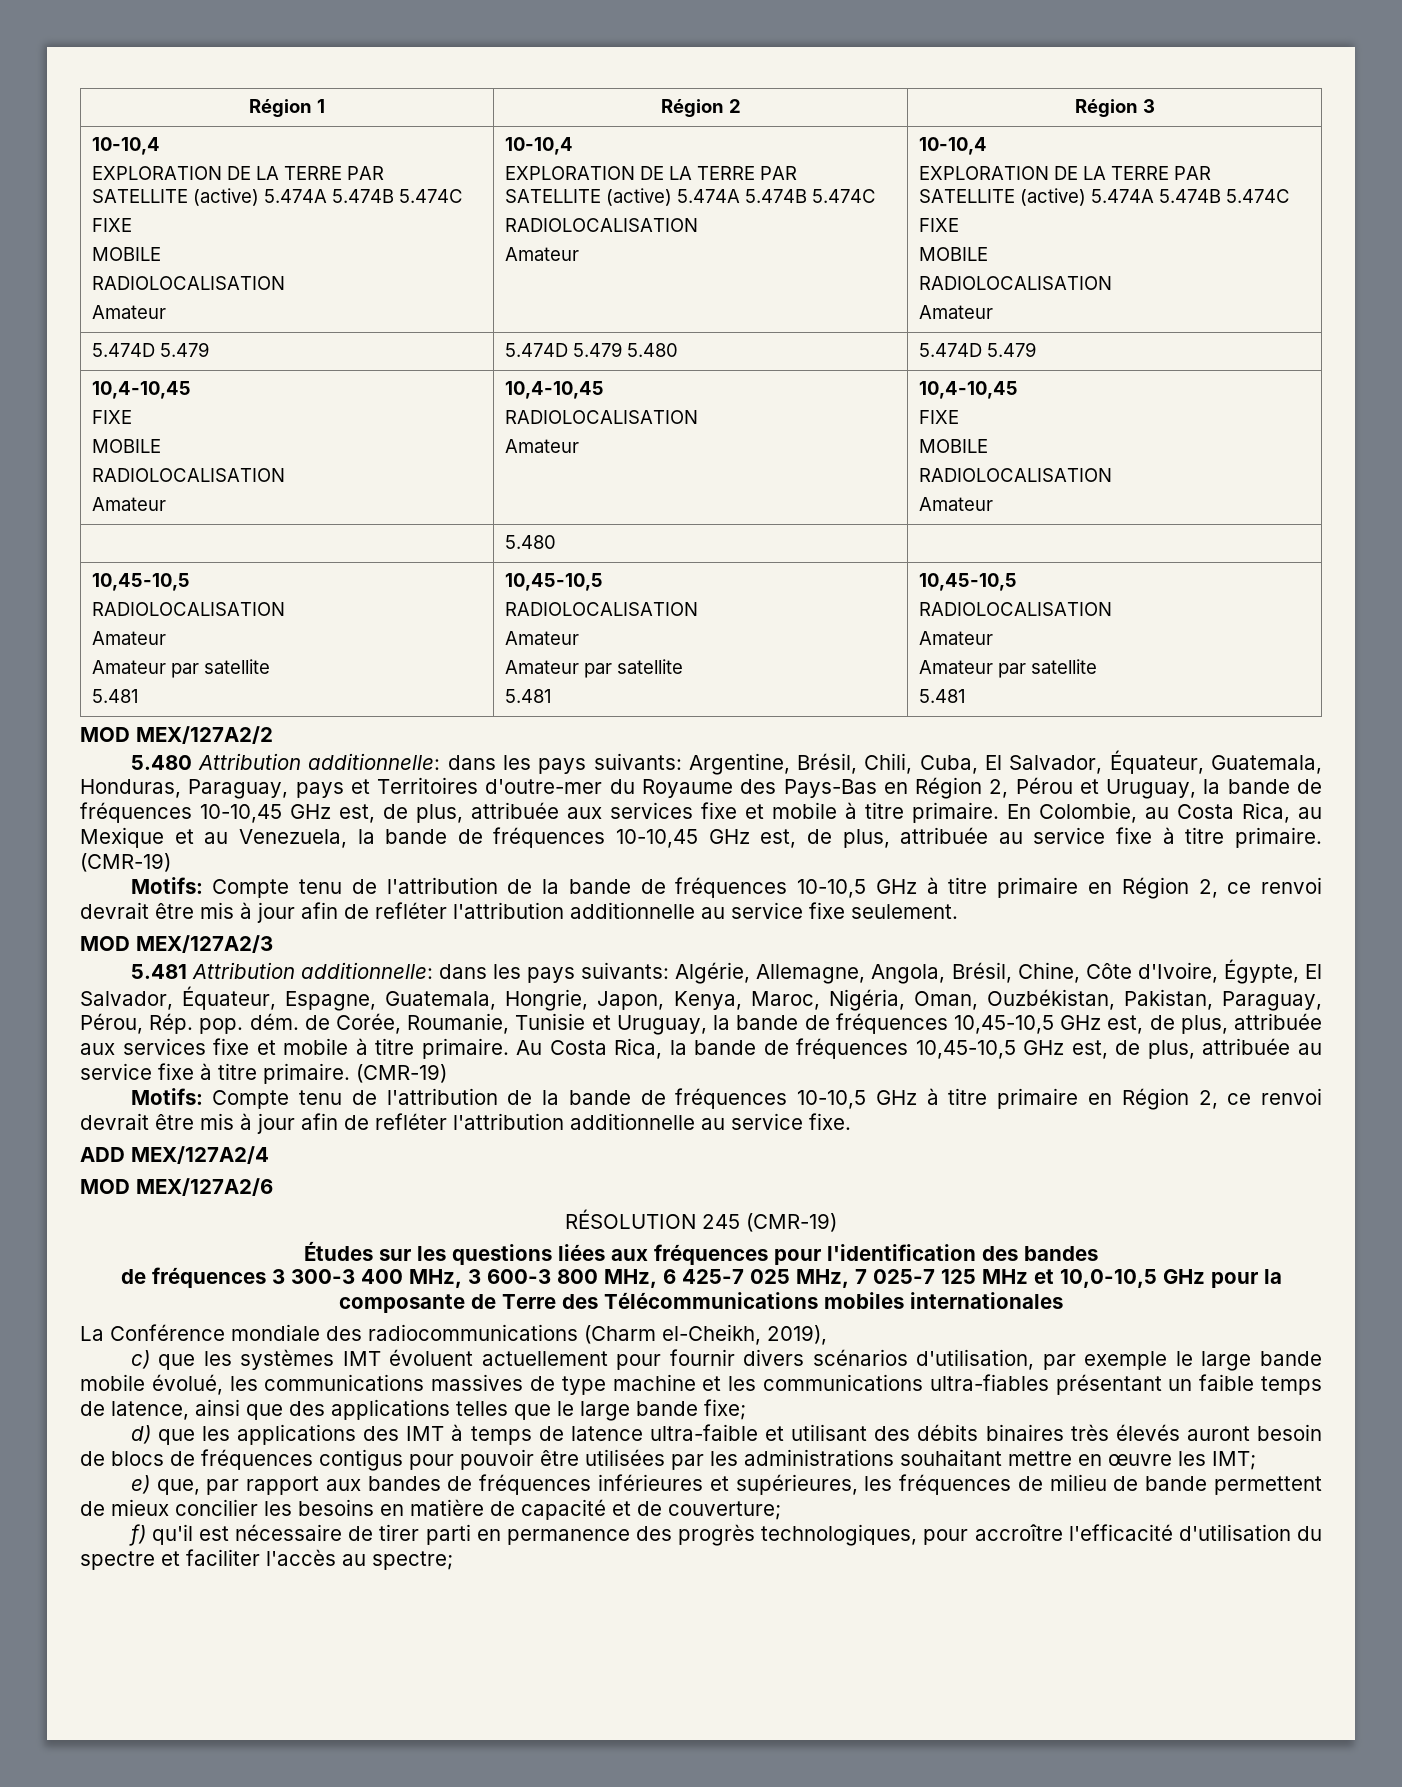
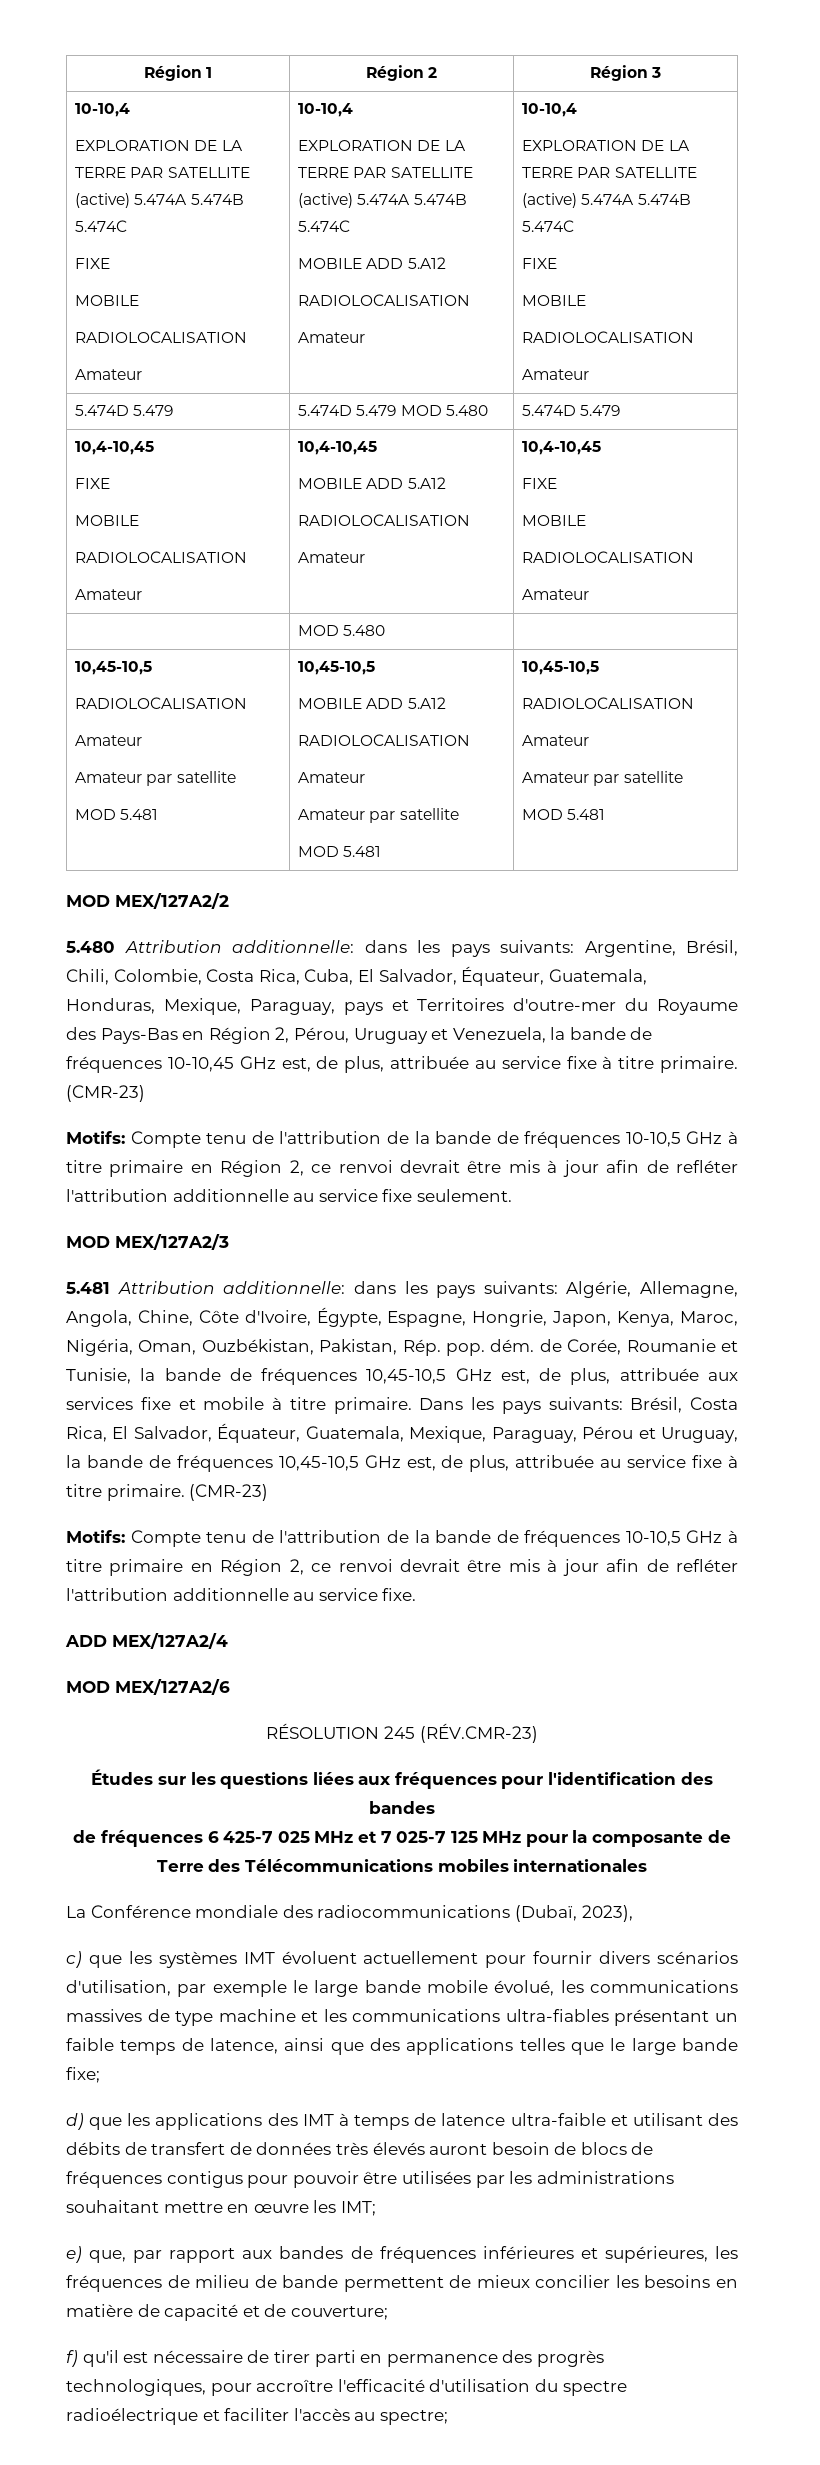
(877, 196) none -> [298,257,446,269] // MOBILE ADD 5.A12
(623, 349) none -> [400,405,442,416] MOD
(605, 390) none -> [298,477,446,489] // MOBILE ADD 5.A12
(994, 504) none -> [298,625,340,636] MOD
[92,689,140,703] [505,573,604,591] [505,602,699,616] [505,631,580,645] [505,659,684,678] [505,689,553,703] [919,573,1018,591] [919,602,1113,616] [919,631,994,645] [919,659,1098,678] 5.481 | 10,45-10,5 // RADIOLOCALISATION // Amateur // Amateur par satellite // 5.481 | 10,45-10,5 // RADIOLOCALISATION // Amateur // Amateur par satellite // -> [75,809,159,820] [298,661,376,675] [298,697,446,709] [298,734,471,746] [298,772,366,783] [298,808,459,823] [298,846,382,857] [522,661,600,675] [522,697,695,709] [522,735,590,746] [522,771,683,786] [522,809,564,820] MOD 5.481 | 10,45-10,5 // MOBILE ADD 5.A12 // RADIOLOCALISATION // Amateur // Amateur par satellite // MOD 5.481 | 10,45-10,5 // RADIOLOCALISATION // Amateur // Amateur par satellite // MOD
(913, 763) none -> [113,969,300,985] Colombie, Costa Rica,
(181, 788) none -> [163,998,241,1015] Mexique,
[1015,777,1323,799] [80,802,1322,823] [80,827,229,848] Pérou et Uruguay, la bande de fréquences 10-10,45 GHz est, de plus, attribuée aux services fixe et mobile à titre primaire. En Colombie, au Costa Rica, au Mexique et au -> [293,1027,449,1044] Pérou, Uruguay et
[80,853,171,872] (CMR-19) -> [66,1085,145,1102] (CMR-23)
[951,962,1012,983] Brésil, -> (132, 1318) none
[1305,964,1323,979] [80,986,497,1011] El Salvador, Équateur, Espagne, Guatemala, -> [387,1311,467,1327] Espagne,
[1222,991,1322,1011] [80,1013,143,1034] Paraguay, Pérou, -> (398, 1347) none
[407,1013,707,1035] Roumanie, Tunisie et Uruguay, -> [626,1339,738,1352] [66,1368,131,1384] Roumanie et Tunisie,
[516,1038,663,1059] Au Costa Rica, -> [419,1397,738,1414] [66,1423,738,1443] Dans les pays suivants: Brésil, Costa Rica, El Salvador, Équateur, Guatemala, Mexique, Paraguay, Pérou et Uruguay,
[356,1064,447,1083] (CMR-19) -> [189,1484,269,1501] (CMR-23)
[746,1213,837,1232] (CMR-19) -> [419,1723,538,1743] (RÉV.CMR-23)
[271,1269,657,1288] 3 300-3 400 MHz, 3 600-3 800 MHz, -> (203, 1838) none
[795,1269,849,1288] MHz, -> [314,1831,377,1843] MHz et
[1033,1269,1205,1288] et 10,0-10,5 GHz -> (522, 1837) none
[584,1324,827,1345] (Charm el-Cheikh, 2019), -> [514,1905,633,1922] (Dubaï, 2023),
[985,1424,1064,1441] binaires -> [124,2142,332,2155] de transfert de données
(155, 1560) none -> [66,2408,198,2425] radioélectrique

